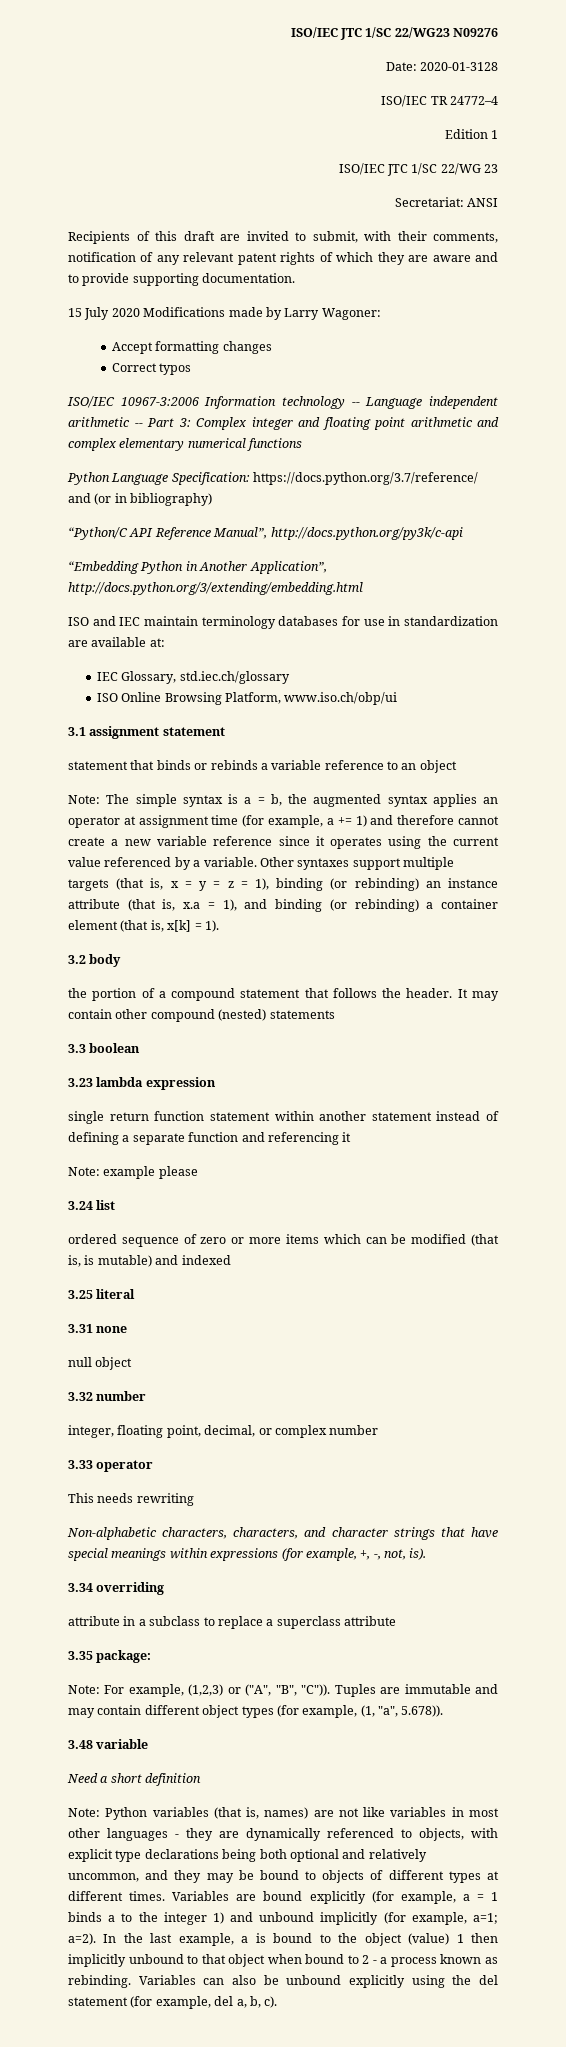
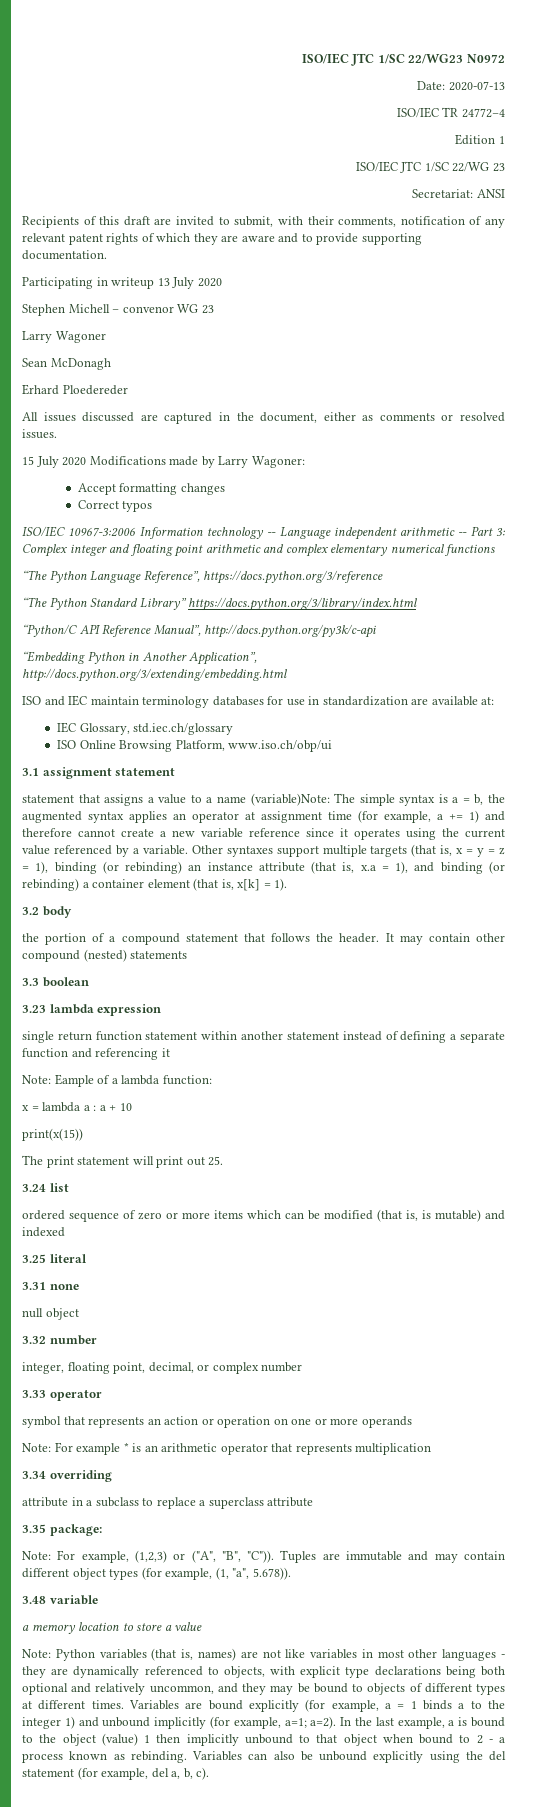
[453,28,498,37] N09276 -> [467,54,505,63] N0972
[420,62,498,71] 2020-01-3128 -> [449,81,505,91] 2020-07-13
(296, 278) none -> [22,277,222,289] [22,304,214,316] [22,331,106,343] [22,358,111,370] [22,384,128,395] [22,412,505,424] [22,429,57,439] // Participating in writeup 13 July 2020 // Stephen Michell – convenor WG 23 // Larry Wagoner // Sean McDonagh // Erhard Ploedereder // All issues discussed are captured in the document, either as comments or resolved issues.
(303, 444) none -> [22,570,47,580] “The
[171,472,479,485] [68,493,213,506] Specification: https://docs.python.org/3.7/reference/ and (or in bibliography) -> [143,570,384,584] [22,597,419,611] Reference”, https://docs.python.org/3/reference // “The Python Standard Library” https://docs.python.org/3/library/index.html
[156,760,457,773] [68,795,100,804] binds or rebinds a variable reference to an object // Note: -> [104,793,330,806] assigns a value to a name (variable)Note:
[103,1166,198,1179] example please -> [54,1074,212,1087] [22,1102,132,1112] [22,1128,83,1141] [22,1155,224,1168] Eample of a lambda function: // x = lambda a : a + 10 // print(x(15)) // The print statement will print out 25.
[68,1493,194,1506] [67,1527,499,1540] [68,1548,427,1561] This needs rewriting // Non‐alphabetic characters, characters, and character strings that have special meanings within expressions (for example, +, -, not, is). -> [22,1416,412,1428] [22,1442,432,1455] symbol that represents an action or operation on one or more operands // Note: For example * is an arithmetic operator that represents multiplication
[67,1773,202,1786] Need a short definition -> [22,1622,203,1634] a memory location to store a value

